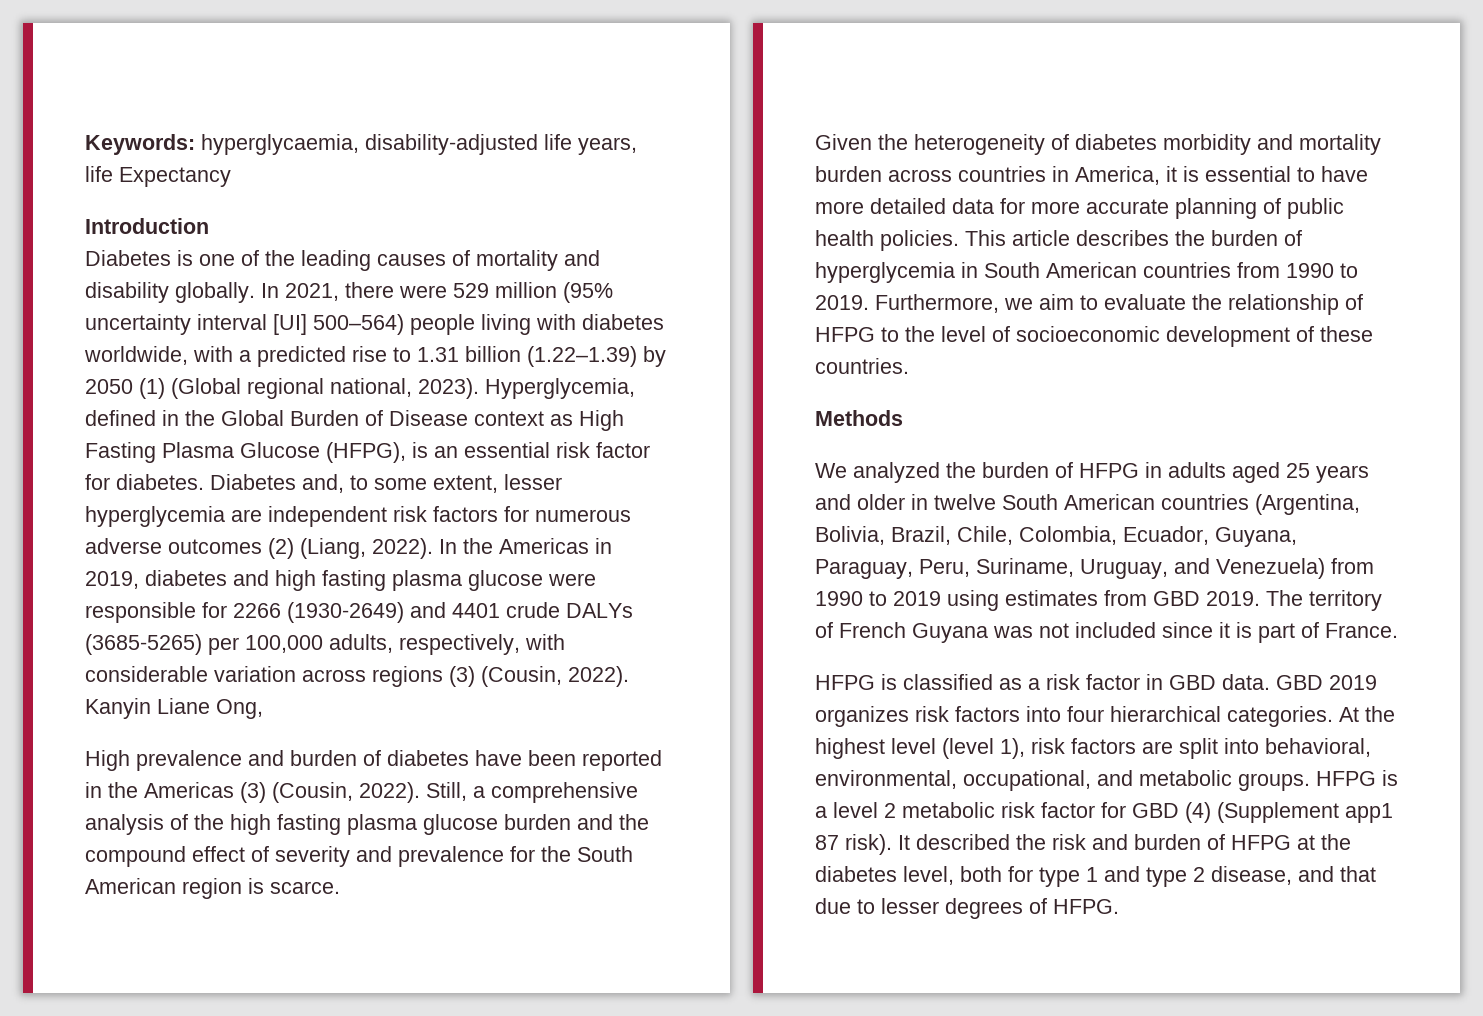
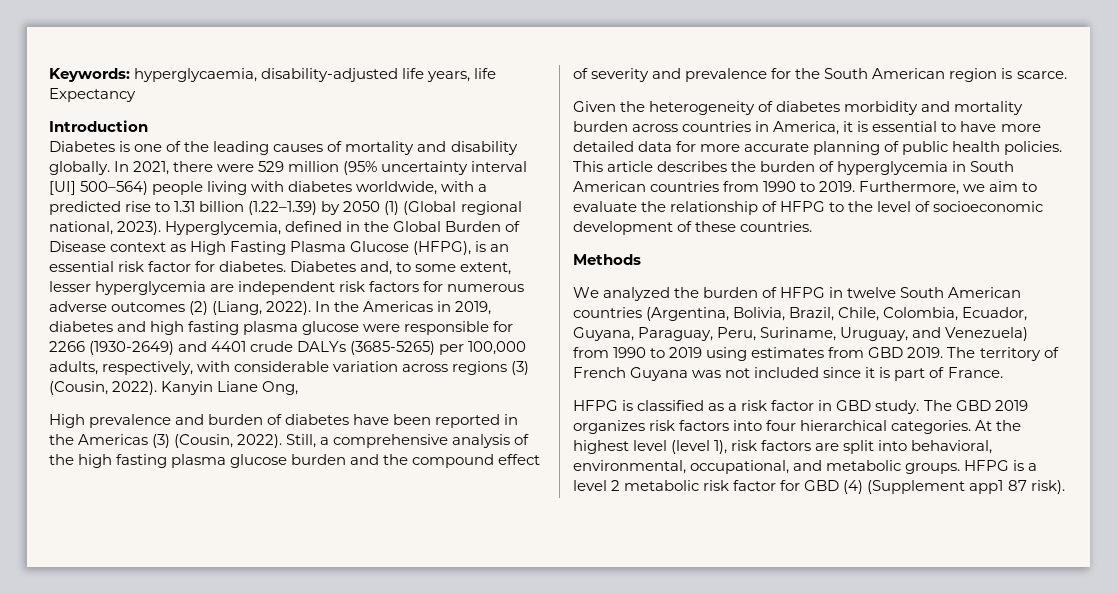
[1168,462,1369,483] [815,494,928,510] adults aged 25 years and older in -> (844, 292) none
[1222,674,1270,690] data. -> [875,400,952,414] study. The
[898,834,1351,850] [815,866,1376,887] [815,898,1119,919] It described the risk and burden of HFPG at the diabetes level, both for type 1 and type 2 disease, and that due to lesser degrees of HFPG. -> (1065, 487) none

